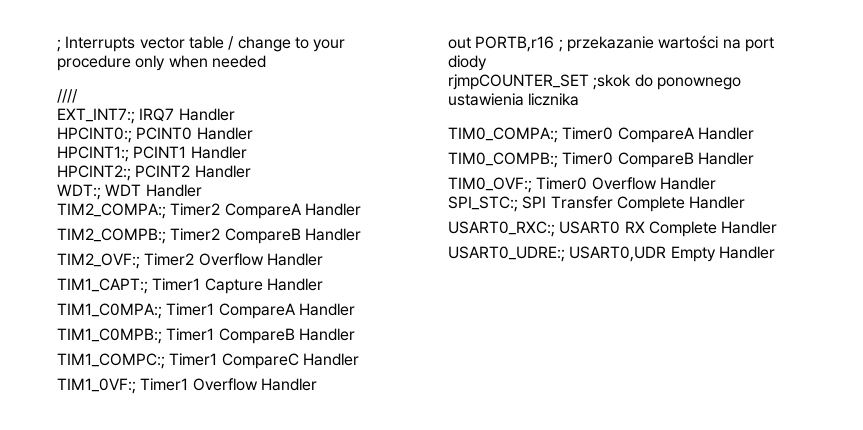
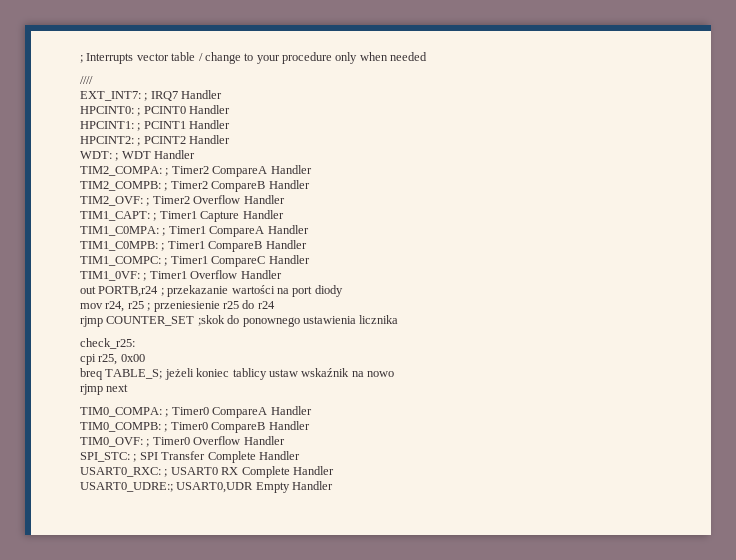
[57,108,135,124] EXT_INT7:; -> [80,91,148,101] EXT_INT7: ;
[57,127,132,143] HPCINT0:; -> [80,106,141,116] HPCINT0: ;
[57,146,129,162] HPCINT1:; -> [80,121,141,131] HPCINT1: ;
[57,165,131,181] HPCINT2:; -> [80,136,141,146] HPCINT2: ;
[57,184,101,200] WDT:; -> [80,151,119,161] WDT: ;
[57,203,166,219] TIM2_COMPA:; -> [80,166,169,176] TIM2_COMPA: ;
[57,228,166,244] TIM2_COMPB:; -> [80,181,168,191] TIM2_COMPB: ;
[57,253,140,269] TIM2_OVF:; -> [80,196,150,206] TIM2_OVF: ;
[57,278,148,294] TIM1_CAPT:; -> [80,211,157,221] TIM1_CAPT: ;
[57,303,162,319] TIM1_C0MPA:; -> [80,226,166,236] TIM1_C0MPA: ;
[57,328,162,344] TIM1_C0MPB:; -> [80,241,165,251] TIM1_C0MPB: ;
[57,353,165,369] TIM1_COMPC:; -> [80,256,168,266] TIM1_COMPC: ;
[57,378,136,394] TIM1_0VF:; -> [80,271,147,281] TIM1_0VF: ;
[475,36,555,52] PORTB,r16 -> [98,286,159,297] PORTB,r24
[448,74,589,90] rjmpCOUNTER_SET -> [80,300,275,312] [80,316,195,327] mov r24, r25 ; przeniesienie r25 do r24 // rjmp COUNTER_SET
[448,127,558,143] TIM0_COMPA:; -> [80,338,135,349] [80,354,145,365] [80,368,394,380] [80,384,129,395] [80,407,169,417] check_r25: // cpi r25, 0x00 // breq TABLE_S; jeżeli koniec tablicy ustaw wskaźnik na nowo // rjmp next // TIM0_COMPA: ;
[448,152,558,168] TIM0_COMPB:; -> [80,422,168,432] TIM0_COMPB: ;
[448,177,532,193] TIM0_OVF:; -> [80,437,150,447] TIM0_OVF: ;
[448,196,518,212] SPI_STC:; -> [80,452,137,462] SPI_STC: ;
[448,221,555,237] USART0_RXC:; -> [80,467,168,477] USART0_RXC: ;

